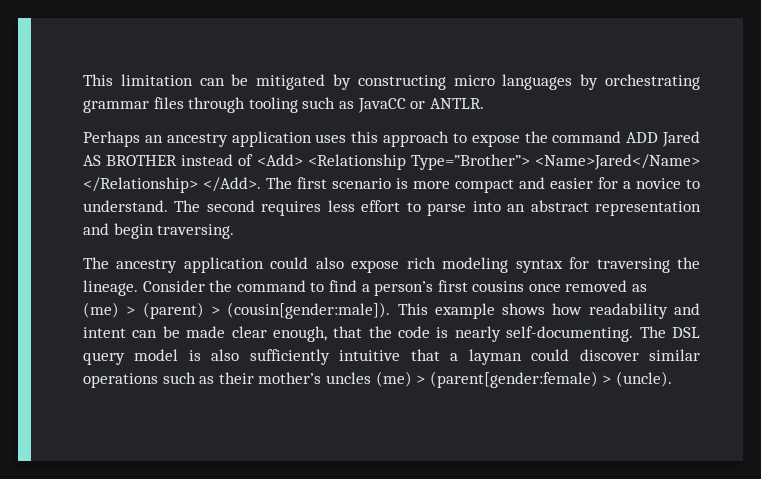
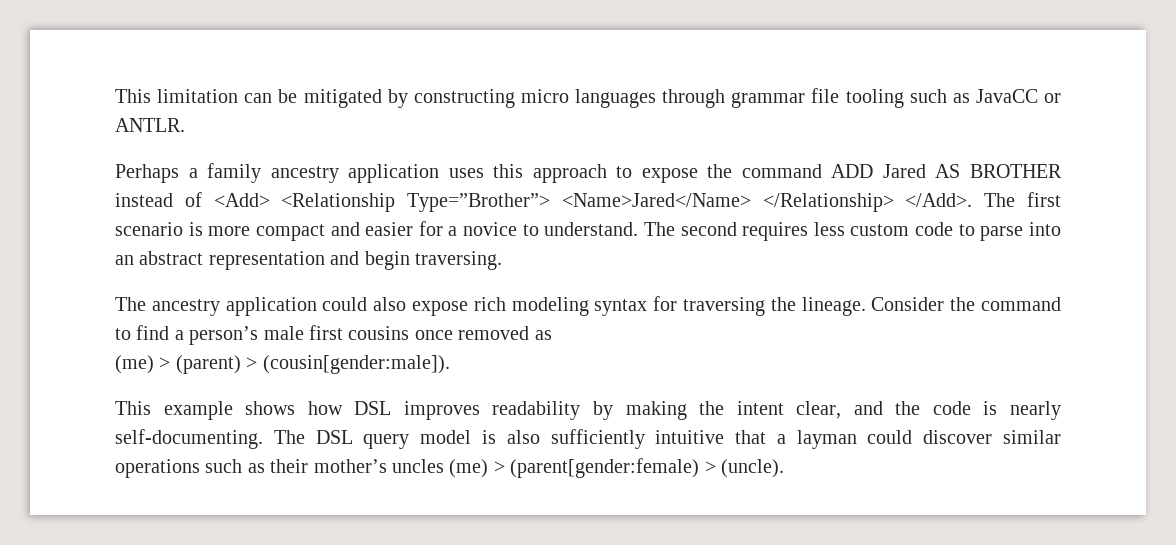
[580,74,700,90] [83,97,246,113] by orchestrating grammar files through -> [662,88,840,108] through grammar file
[144,135,163,143] an -> [188,163,262,183] a family
[361,200,401,212] effort -> [850,222,954,236] custom code
(434, 288) none -> [263,326,304,340] male
(391, 310) none -> (450, 364) //
[588,303,700,319] [83,326,363,342] readability and intent can be made clear enough, that -> [354,401,883,420] DSL improves readability by making the intent clear, and

